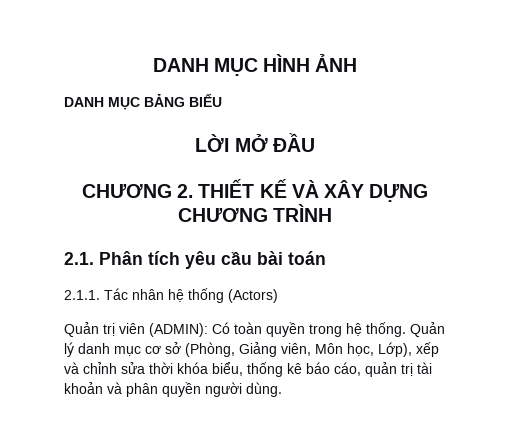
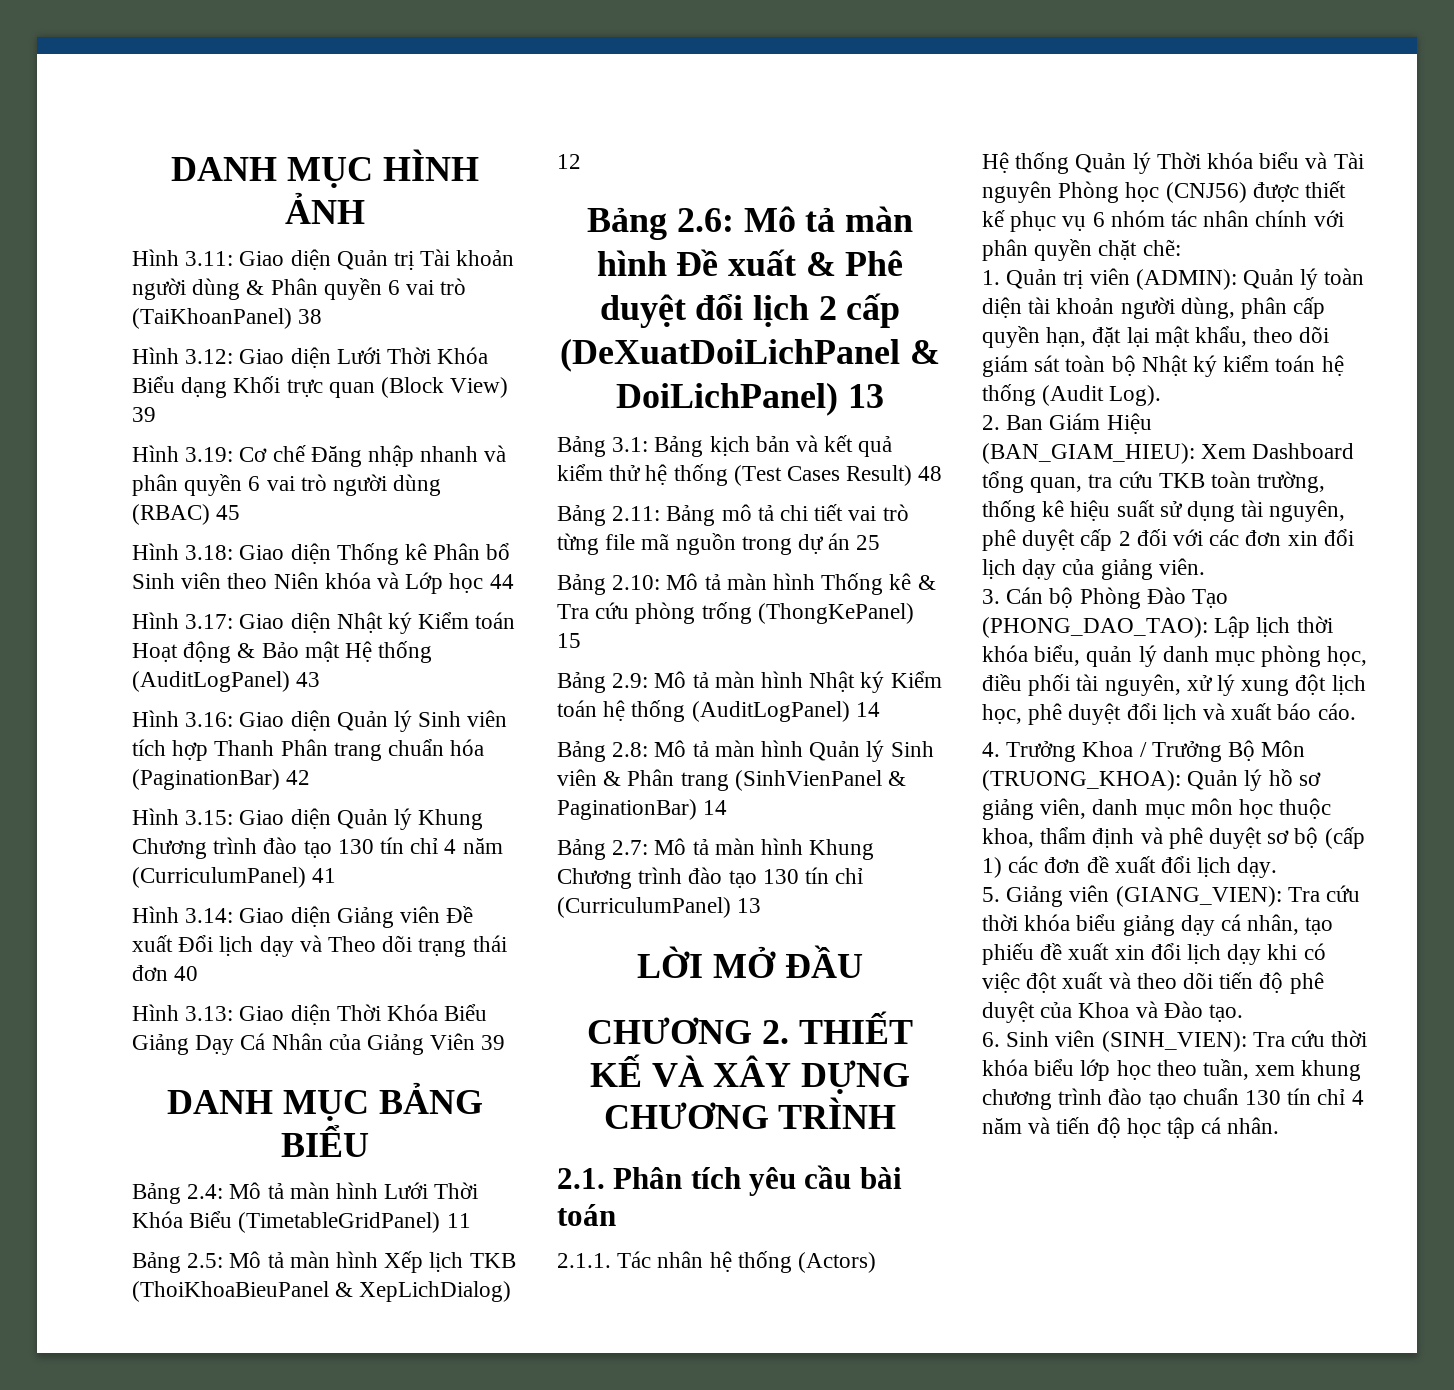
[64,93,222,110] DANH MỤC BẢNG BIỂU -> [132,249,515,270] [132,278,467,300] [132,308,323,329] [132,347,489,368] [132,376,509,398] [132,407,156,422] [132,445,507,467] [132,474,442,496] [132,504,241,525] [132,543,511,565] [132,572,514,594] [132,612,516,634] [132,641,433,663] [132,671,321,692] [132,710,508,732] [132,739,485,761] [132,769,311,790] [132,808,484,830] [132,837,503,859] [132,867,337,888] [132,906,474,928] [132,935,507,957] [132,965,199,981] [132,1004,488,1025] [132,1033,506,1055] [167,1082,483,1121] [281,1125,369,1157] [132,1182,479,1204] [132,1211,471,1233] [132,1251,516,1273] [132,1281,512,1302] [557,154,581,169] [587,206,913,240] [596,249,904,276] [599,293,901,328] [560,339,940,372] [616,383,884,416] [557,435,893,457] [557,464,943,486] [557,504,909,526] [557,533,881,555] [557,573,936,595] [557,602,914,624] [557,633,581,648] [557,671,942,693] [557,700,880,722] [557,740,934,762] [557,769,907,791] [557,799,728,820] [557,838,875,860] [557,867,864,889] [557,897,762,918] Hình 3.11: Giao diện Quản trị Tài khoản người dùng & Phân quyền 6 vai trò (TaiKhoanPanel) 38 // Hình 3.12: Giao diện Lưới Thời Khóa Biểu dạng Khối trực quan (Block View) 39 // Hình 3.19: Cơ chế Đăng nhập nhanh và phân quyền 6 vai trò người dùng (RBAC) 45 // Hình 3.18: Giao diện Thống kê Phân bổ Sinh viên theo Niên khóa và Lớp học 44 // Hình 3.17: Giao diện Nhật ký Kiểm toán Hoạt động & Bảo mật Hệ thống (AuditLogPanel) 43 // Hình 3.16: Giao diện Quản lý Sinh viên tích hợp Thanh Phân trang chuẩn hóa (PaginationBar) 42 // Hình 3.15: Giao diện Quản lý Khung Chương trình đào tạo 130 tín chỉ 4 năm (CurriculumPanel) 41 // Hình 3.14: Giao diện Giảng viên Đề xuất Đổi lịch dạy và Theo dõi trạng thái đơn 40 // Hình 3.13: Giao diện Thời Khóa Biểu Giảng Dạy Cá Nhân của Giảng Viên 39 // DANH MỤC BẢNG BIỂU // Bảng 2.4: Mô tả màn hình Lưới Thời Khóa Biểu (TimetableGridPanel) 11 // Bảng 2.5: Mô tả màn hình Xếp lịch TKB (ThoiKhoaBieuPanel & XepLichDialog) 12 // Bảng 2.6: Mô tả màn hình Đề xuất & Phê duyệt đổi lịch 2 cấp (DeXuatDoiLichPanel & DoiLichPanel) 13 // Bảng 3.1: Bảng kịch bản và kết quả kiểm thử hệ thống (Test Cases Result) 48 // Bảng 2.11: Bảng mô tả chi tiết vai trò từng file mã nguồn trong dự án 25 // Bảng 2.10: Mô tả màn hình Thống kê & Tra cứu phòng trống (ThongKePanel) 15 // Bảng 2.9: Mô tả màn hình Nhật ký Kiểm toán hệ thống (AuditLogPanel) 14 // Bảng 2.8: Mô tả màn hình Quản lý Sinh viên & Phân trang (SinhVienPanel & PaginationBar) 14 // Bảng 2.7: Mô tả màn hình Khung Chương trình đào tạo 130 tín chỉ (CurriculumPanel) 13
[64,322,445,337] [64,342,439,357] [64,362,432,377] [64,382,282,397] Quản trị viên (ADMIN): Có toàn quyền trong hệ thống. Quản lý danh mục cơ sở (Phòng, Giảng viên, Môn học, Lớp), xếp và chỉnh sửa thời khóa biểu, thống kê báo cáo, quản trị tài khoản và phân quyền người dùng. -> [982,152,1364,174] [982,181,1347,203] [982,210,1344,232] [982,239,1181,261] [982,268,1365,290] [982,297,1326,319] [982,326,1330,348] [982,355,1344,377] [982,384,1162,406] [982,413,1152,434] [982,443,1355,464] [982,471,1326,493] [982,500,1346,522] [982,529,1354,551] [982,558,1205,580] [982,587,1229,609] [982,616,1333,638] [982,645,1368,667] [982,674,1366,696] [982,703,1356,725] [982,740,1306,762] [982,769,1321,791] [982,798,1332,820] [982,827,1365,849] [982,856,1278,878] [982,885,1361,907] [982,914,1334,936] [982,943,1326,965] [982,972,1324,994] [982,1001,1244,1023] [982,1030,1368,1052] [982,1059,1362,1081] [982,1088,1364,1110] [982,1117,1280,1139] Hệ thống Quản lý Thời khóa biểu và Tài nguyên Phòng học (CNJ56) được thiết kế phục vụ 6 nhóm tác nhân chính với phân quyền chặt chẽ: // 1. Quản trị viên (ADMIN): Quản lý toàn diện tài khoản người dùng, phân cấp quyền hạn, đặt lại mật khẩu, theo dõi giám sát toàn bộ Nhật ký kiểm toán hệ thống (Audit Log). // 2. Ban Giám Hiệu (BAN_GIAM_HIEU): Xem Dashboard tổng quan, tra cứu TKB toàn trường, thống kê hiệu suất sử dụng tài nguyên, phê duyệt cấp 2 đối với các đơn xin đổi lịch dạy của giảng viên. // 3. Cán bộ Phòng Đào Tạo (PHONG_DAO_TAO): Lập lịch thời khóa biểu, quản lý danh mục phòng học, điều phối tài nguyên, xử lý xung đột lịch học, phê duyệt đổi lịch và xuất báo cáo. // 4. Trưởng Khoa / Trưởng Bộ Môn (TRUONG_KHOA): Quản lý hồ sơ giảng viên, danh mục môn học thuộc khoa, thẩm định và phê duyệt sơ bộ (cấp 1) các đơn đề xuất đổi lịch dạy. // 5. Giảng viên (GIANG_VIEN): Tra cứu thời khóa biểu giảng dạy cá nhân, tạo phiếu đề xuất xin đổi lịch dạy khi có việc đột xuất và theo dõi tiến độ phê duyệt của Khoa và Đào tạo. // 6. Sinh viên (SINH_VIEN): Tra cứu thời khóa biểu lớp học theo tuần, xem khung chương trình đào tạo chuẩn 130 tín chỉ 4 năm và tiến độ học tập cá nhân.

